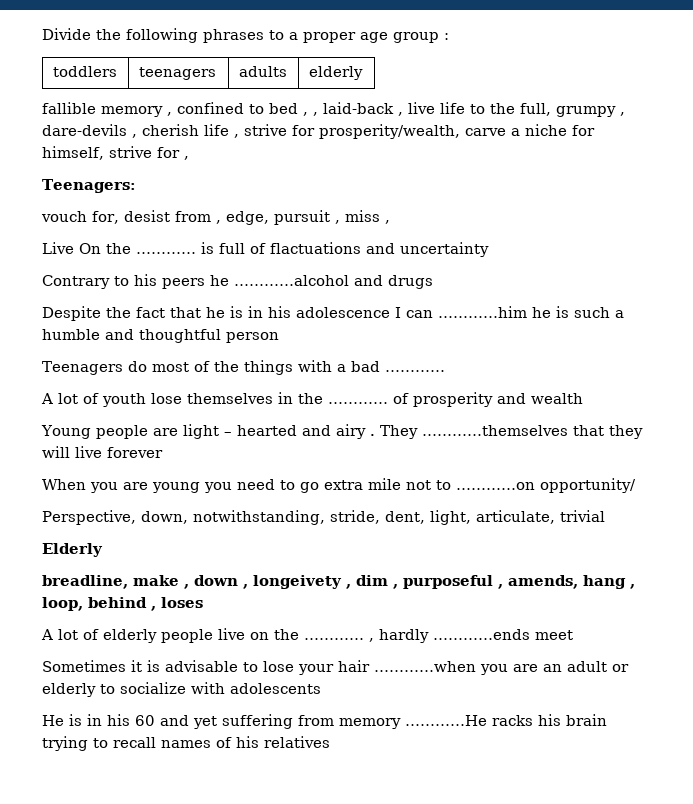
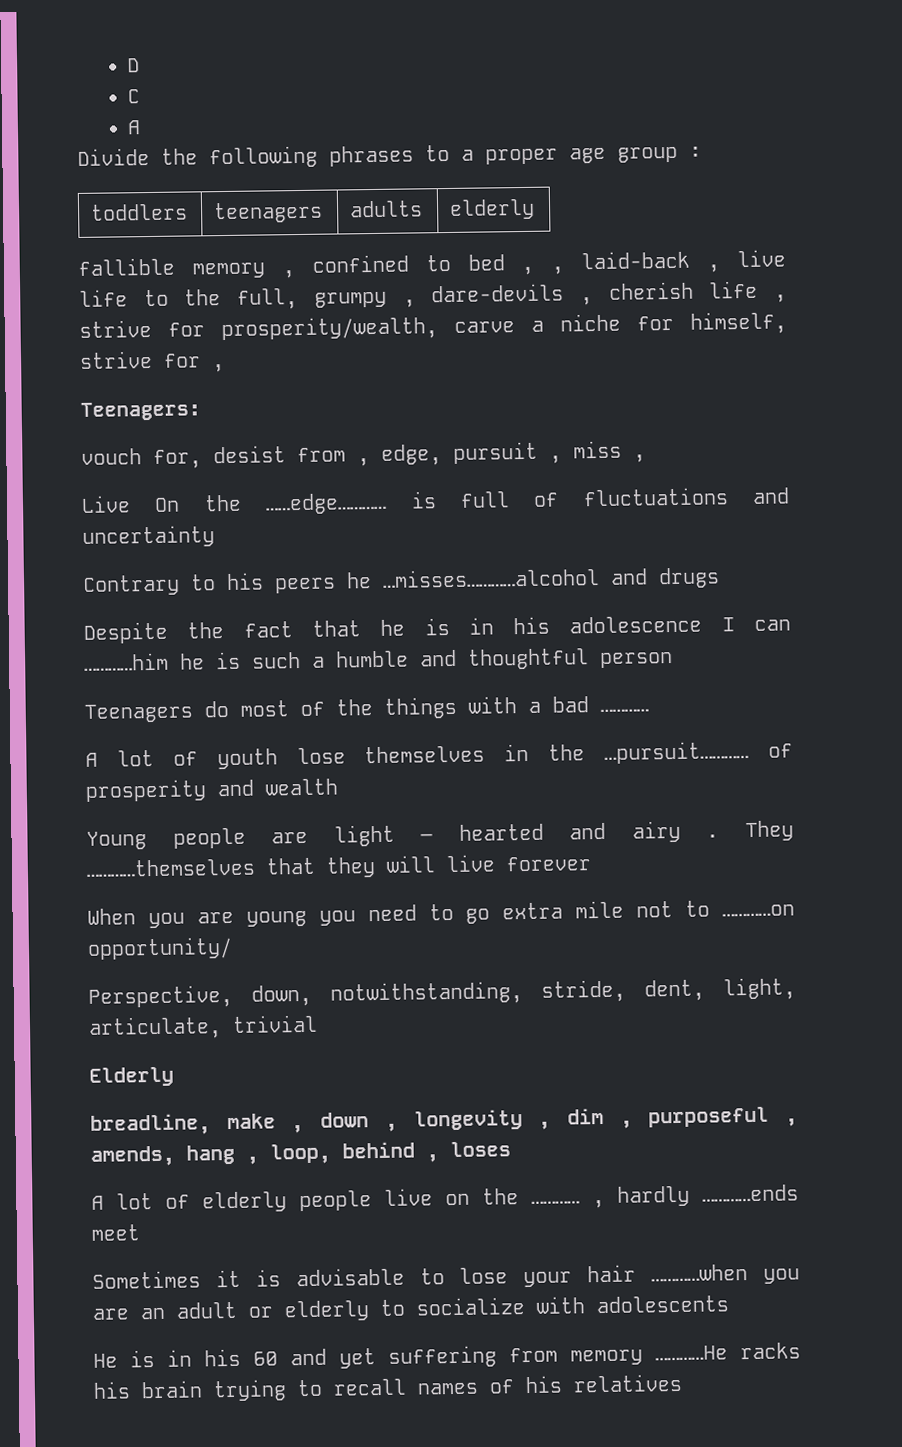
(42, 34) none -> [126,58,140,73] [126,89,140,104] [126,120,141,135] D // C // A //
[136,252,196,254] ………… -> [265,492,388,515] ……edge…………
[270,242,361,254] flactuations -> [582,487,729,507] fluctuations
[234,275,349,286] …………alcohol -> [382,567,600,588] …misses…………alcohol
[328,402,388,404] ………… -> [604,740,750,764] …pursuit…………
[253,575,342,589] longeivety -> [413,1109,523,1131] longevity

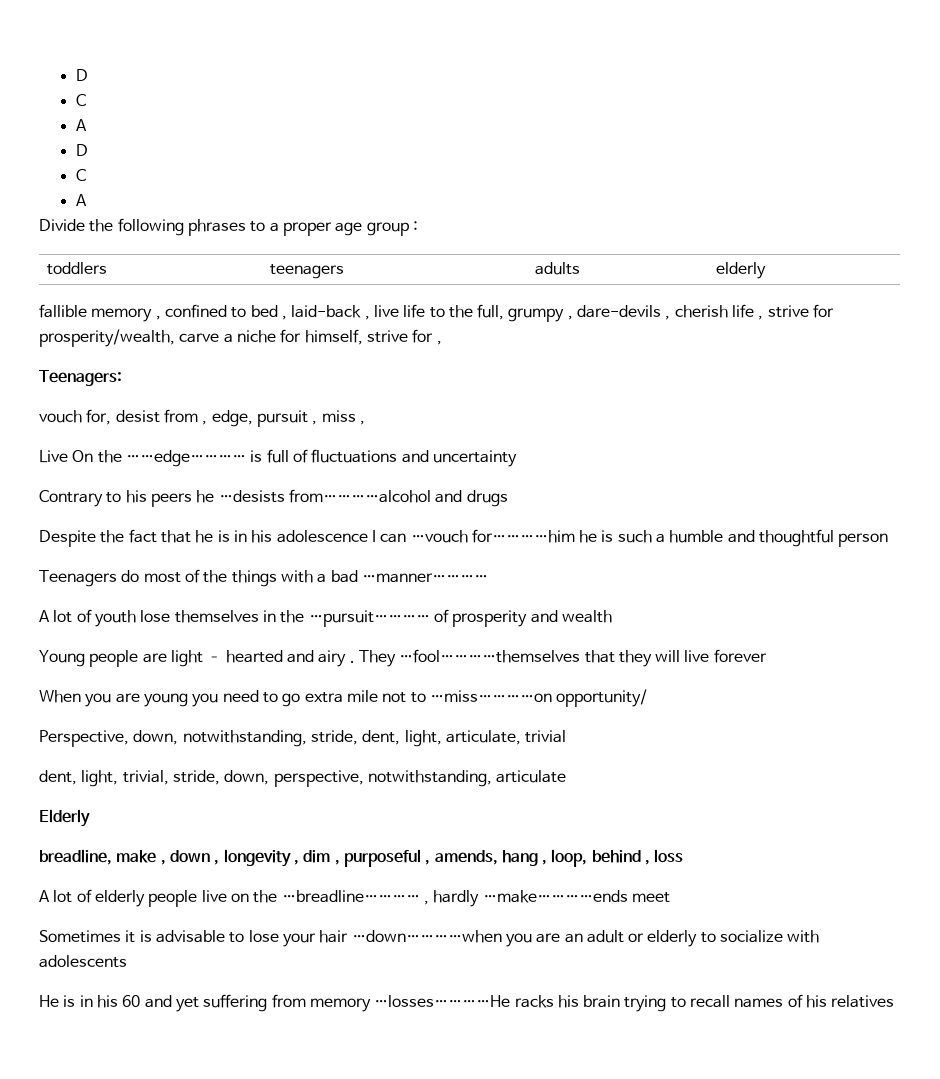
[126,58,140,73] [126,89,140,104] [126,120,141,135] D // C // A -> [75,69,88,81] [75,94,86,106] [75,119,87,131] [75,144,88,156] [75,169,86,181] [75,194,87,206] D // C // A // D // C // A
[551,266,565,275] , -> (287, 318) none
[382,567,600,588] …misses…………alcohol -> [218,489,431,503] …desists from…………alcohol
[84,652,169,671] …………him -> [410,529,575,543] …vouch for…………him
[600,708,649,712] ………… -> [361,573,488,583] …manner…………
[86,858,256,877] …………themselves -> [399,649,581,663] …fool…………themselves
[721,904,795,917] …………on -> [429,690,552,702] …miss…………on
(318, 1023) none -> [39,770,567,787] // dent, light, trivial, stride, down, perspective, notwithstanding, articulate
[450,1141,511,1158] loses -> [654,849,684,863] loss
[531,1200,580,1204] ………… -> [281,890,420,903] …breadline…………
[702,1184,799,1202] …………ends -> [482,890,628,903] …make…………ends
[651,1264,749,1282] …………when -> [351,930,502,943] …down…………when
[655,1345,728,1361] …………He -> [374,995,511,1007] …losses…………He

